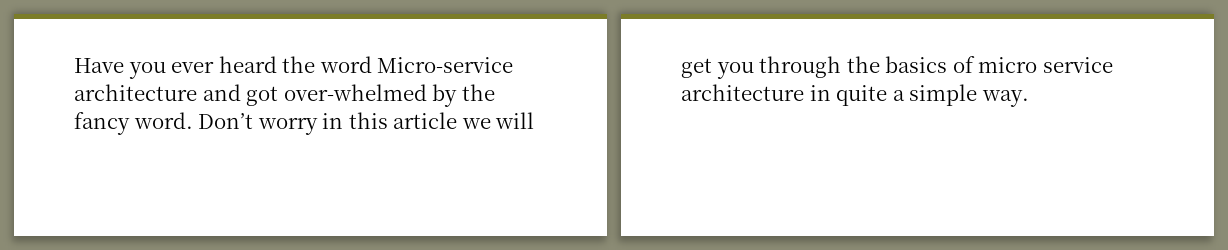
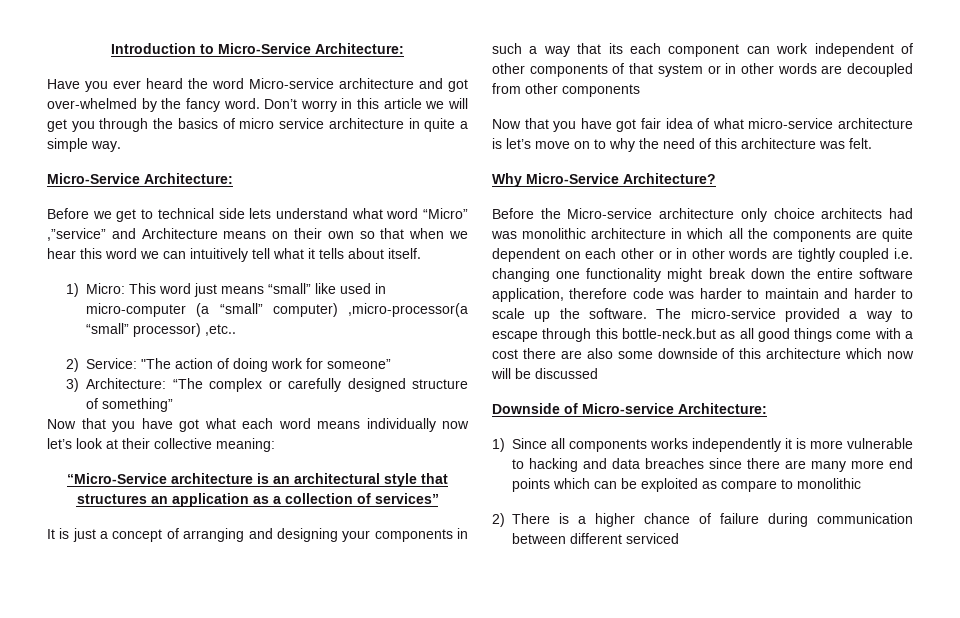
(74, 65) none -> [111,43,404,54] Introduction to Micro-Service Architecture: //
(1029, 98) none -> [47,173,233,184] [47,208,468,222] [47,228,469,241] [47,248,421,262] [66,283,387,297] [86,303,468,317] [86,323,237,337] [66,358,392,372] [66,378,468,392] [86,398,174,412] [47,418,469,432] [47,438,275,452] [67,473,448,487] [76,493,439,507] [47,528,469,542] [492,43,913,57] [492,63,913,77] [492,83,640,97] [492,118,913,132] [492,138,872,152] [492,173,716,187] [492,208,913,222] [491,228,913,242] [492,248,913,262] [492,268,913,282] [492,288,914,302] [492,308,913,322] [492,328,913,342] [492,348,914,359] [491,368,598,379] [492,403,767,414] [492,438,913,452] [512,458,913,472] [512,478,861,492] [492,513,913,527] [512,533,679,544] // Micro-Service Architecture: // Before we get to technical side lets understand what word “Micro” ,”service” and Architecture means on their own so that when we hear this word we can intuitively tell what it tells about itself. // 1) Micro: This word just means “small” like used in micro-computer (a “small” computer) ,micro-processor(a “small” processor) ,etc.. // 2) Service: "The action of doing work for someone” // 3) Architecture: “The complex or carefully designed structure of something” // Now that you have got what each word means individually now let’s look at their collective meaning: // “Micro-Service architecture is an architectural style that structures an application as a collection of services” // It is just a concept of arranging and designing your components in such a way that its each component can work independent of other components of that system or in other words are decoupled from other components // Now that you have got fair idea of what micro-service architecture is let’s move on to why the need of this architecture was felt. // Why Micro-Service Architecture? // Before the Micro-service architecture only choice architects had was monolithic architecture in which all the components are quite dependent on each other or in other words are tightly coupled i.e. changing one functionality might break down the entire software application, therefore code was harder to maintain and harder to scale up the software. The micro-service provided a way to escape through this bottle-neck.but as all good things come with a cost there are also some downside of this architecture which now will be discussed // Downside of Micro-service Architecture: // 1) Since all components works independently it is more vulnerable to hacking and data breaches since there are many more end points which can be exploited as compare to monolithic // 2) There is a higher chance of failure during communication between different serviced

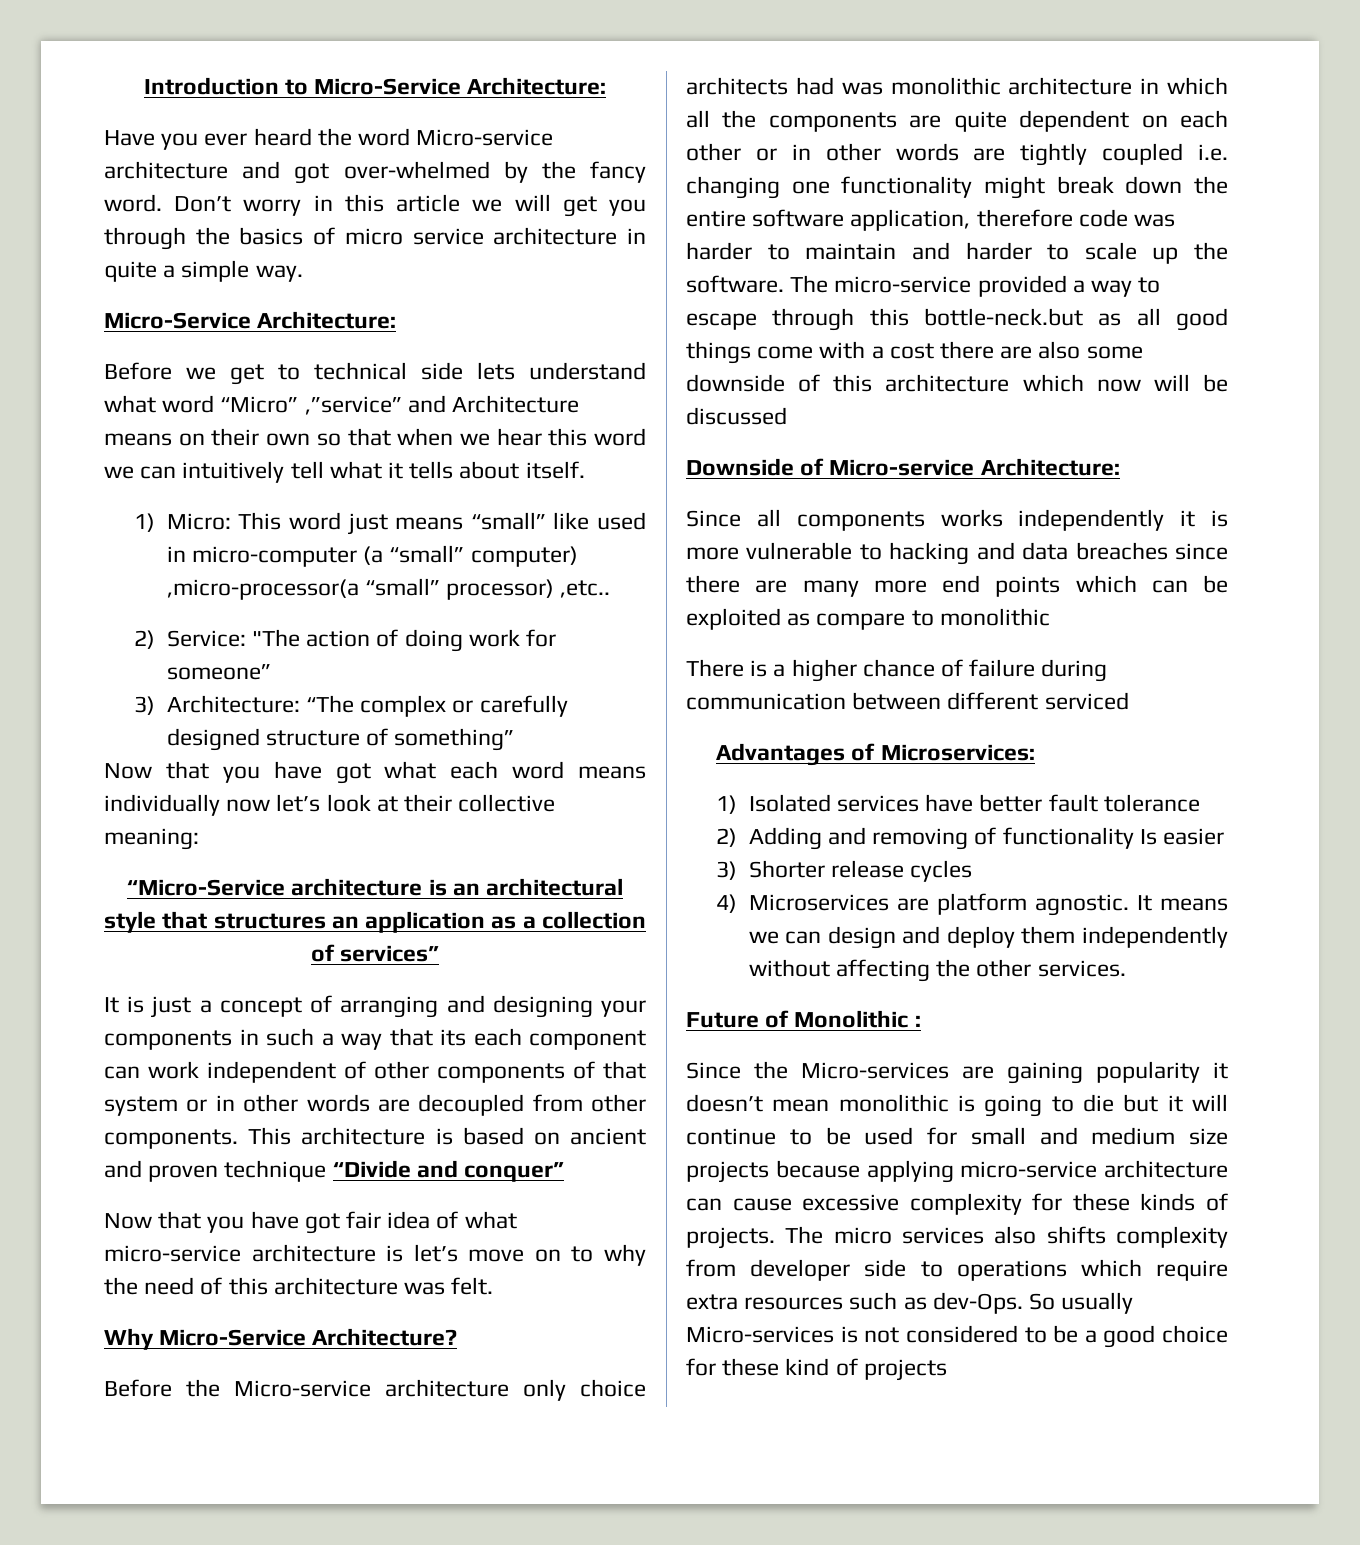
[562,84,640,97] components -> [104,1127,646,1149] [104,1160,565,1182] components. This architecture is based on ancient and proven technique “Divide and conquer”
[492,438,505,452] 1) -> (1120, 467) none
[492,513,505,527] 2) -> (1050, 617) none
(679, 538) none -> [716,743,1035,766] [716,794,1200,814] [716,827,1225,850] [716,860,973,882] [716,893,1228,916] [748,926,1228,949] [748,959,1126,982] [686,1010,921,1028] [686,1061,1228,1084] [686,1094,1228,1117] [686,1127,1228,1145] [686,1160,1228,1183] [686,1193,1228,1215] [686,1226,1228,1249] [686,1259,1228,1281] [686,1292,1134,1314] [686,1325,1228,1348] [686,1358,947,1381] // Advantages of Microservices: // 1) Isolated services have better fault tolerance // 2) Adding and removing of functionality Is easier // 3) Shorter release cycles // 4) Microservices are platform agnostic. It means we can design and deploy them independently without affecting the other services. // Future of Monolithic : // Since the Micro-services are gaining popularity it doesn’t mean monolithic is going to die but it will continue to be used for small and medium size projects because applying micro-service architecture can cause excessive complexity for these kinds of projects. The micro services also shifts complexity from developer side to operations which require extra resources such as dev-Ops. So usually Micro-services is not considered to be a good choice for these kind of projects

